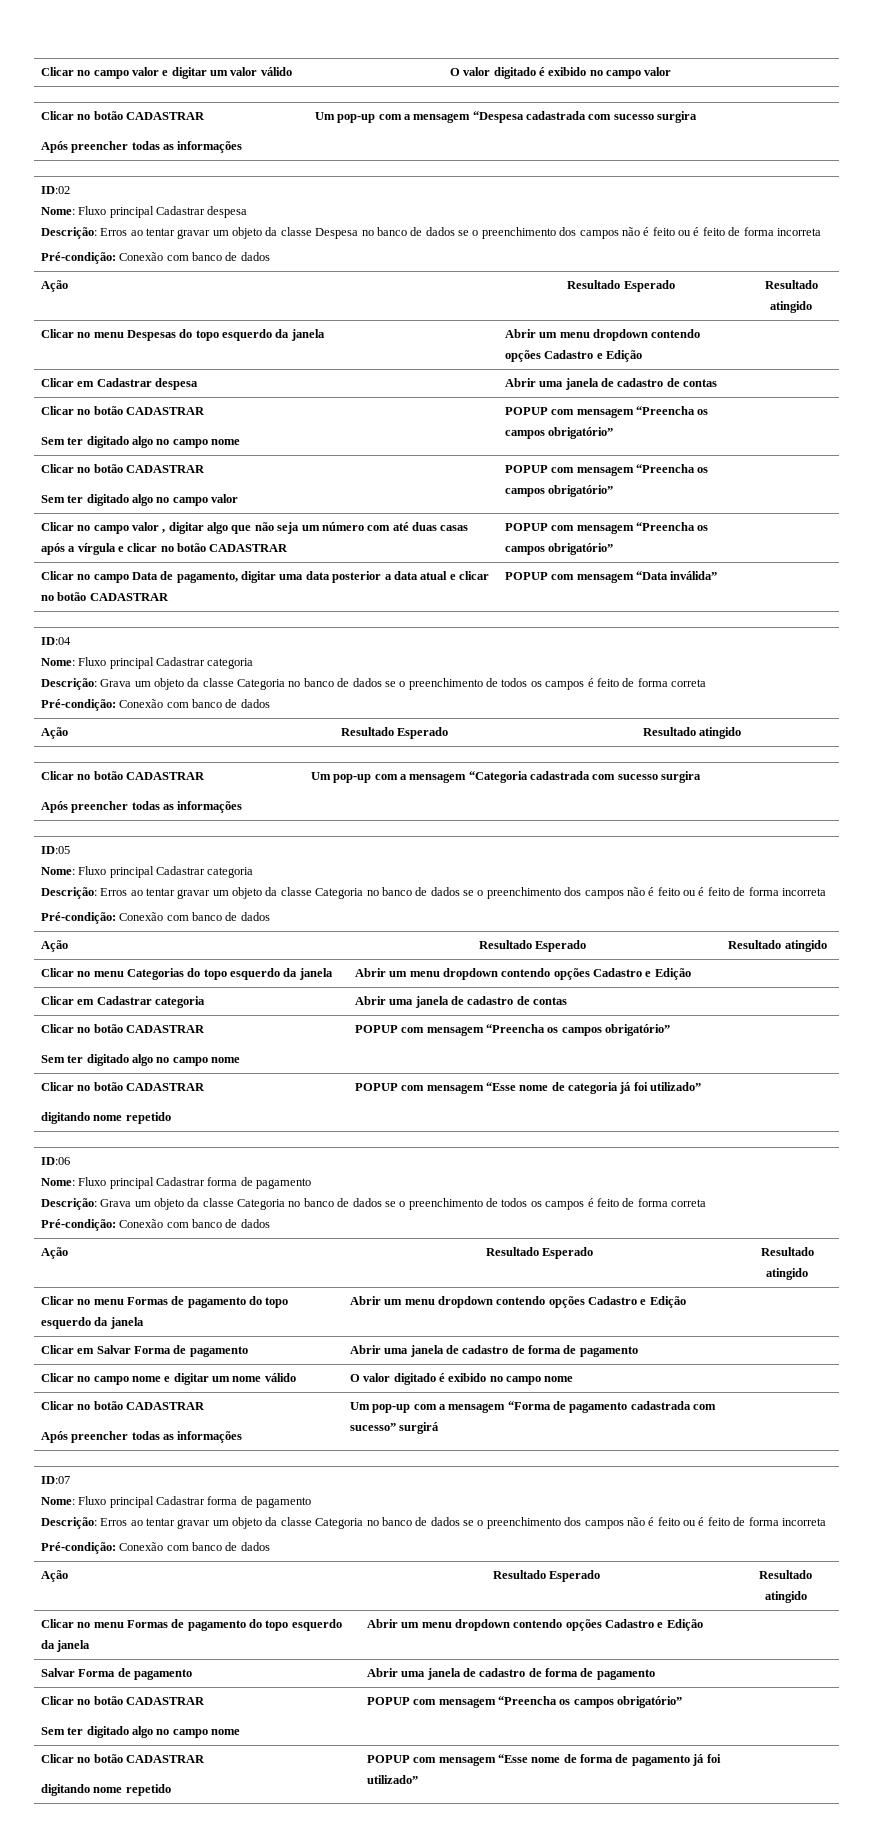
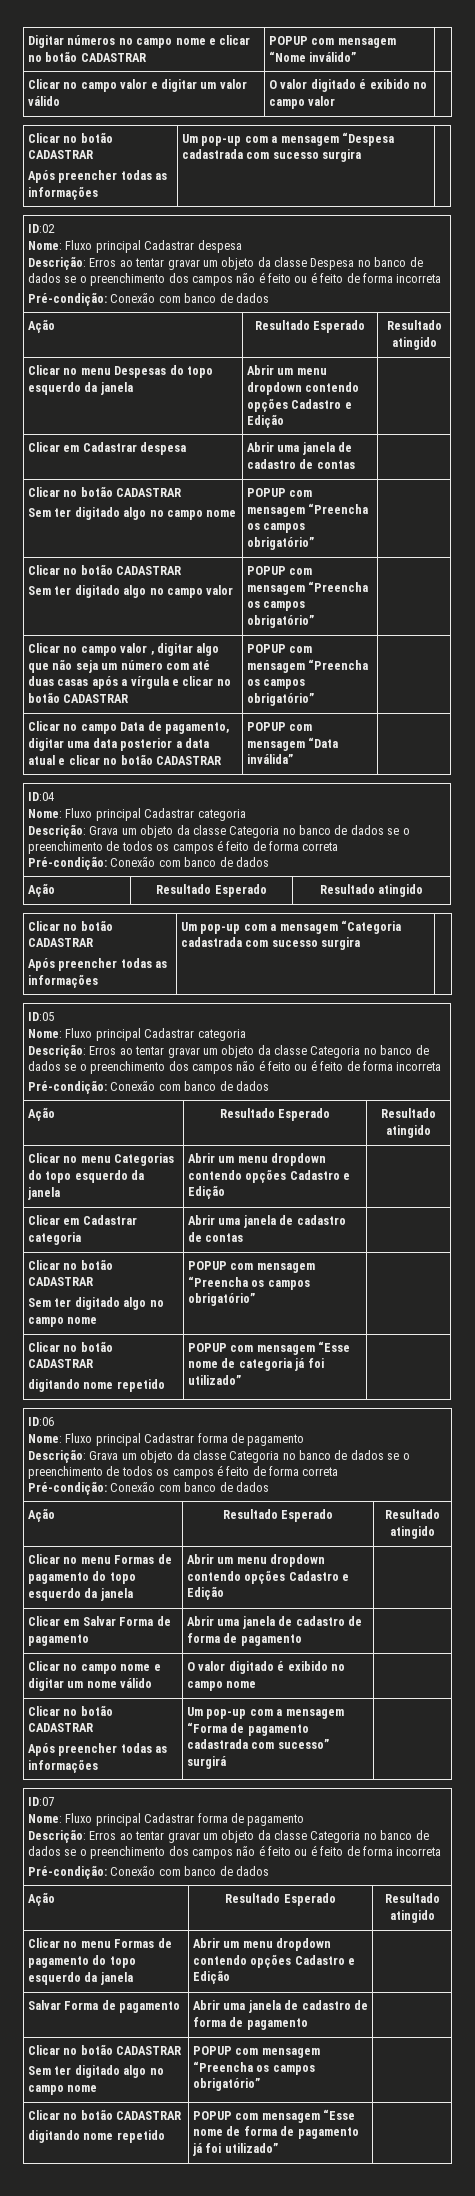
(40, 71) none -> [28,35,251,48] [28,51,146,62] [269,36,396,48] [269,51,357,62] Digitar números no campo nome e clicar no botão CADASTRAR | POPUP com mensagem “Nome inválido” | //

